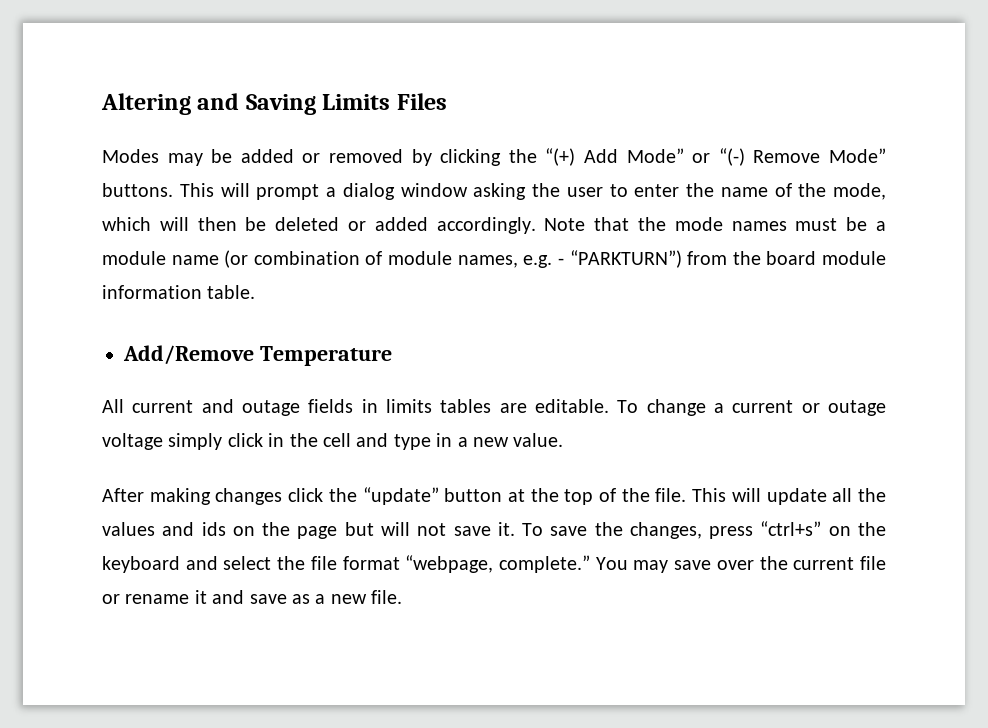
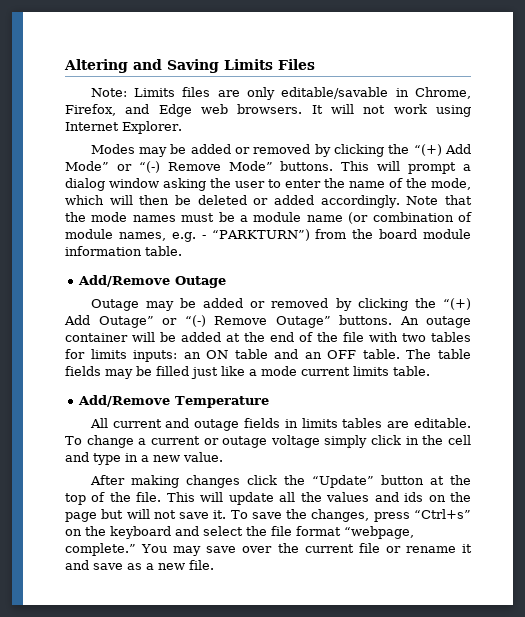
(447, 101) none -> [90,87,471,100] [65,104,471,117] [65,121,182,134] // Note: Limits files are only editable/savable in Chrome, Firefox, and Edge web browsers. It will not work using Internet Explorer.
(256, 292) none -> [77,275,226,288] [90,298,471,311] [64,315,471,328] [65,332,471,342] [65,349,471,362] [65,366,430,379] // Add/Remove Outage // Outage may be added or removed by clicking the “(+) Add Outage” or “(-) Remove Outage” buttons. An outage container will be added at the end of the file with two tables for limits inputs: an ON table and an OFF table. The table fields may be filled just like a mode current limits table.
[362,487,439,505] “update” -> [311,475,374,488] “Update”
[760,521,822,536] “ctrl+s” -> [414,509,471,519] “Ctrl+s”

